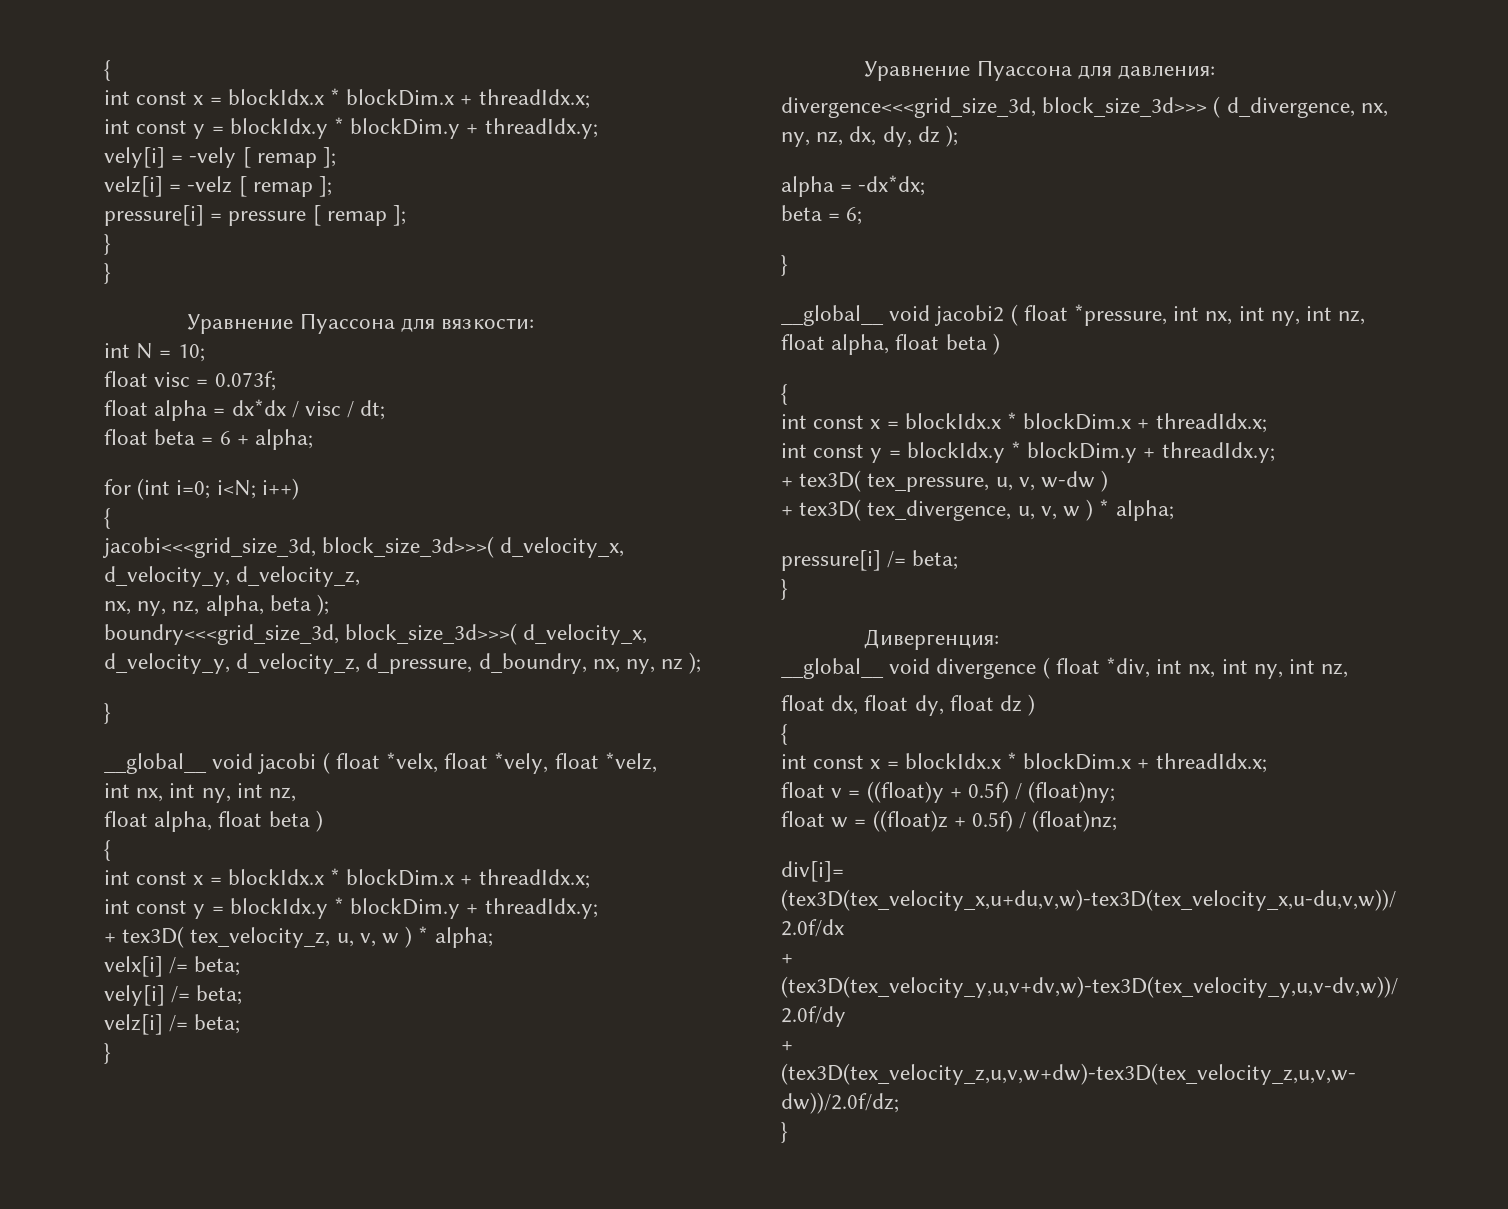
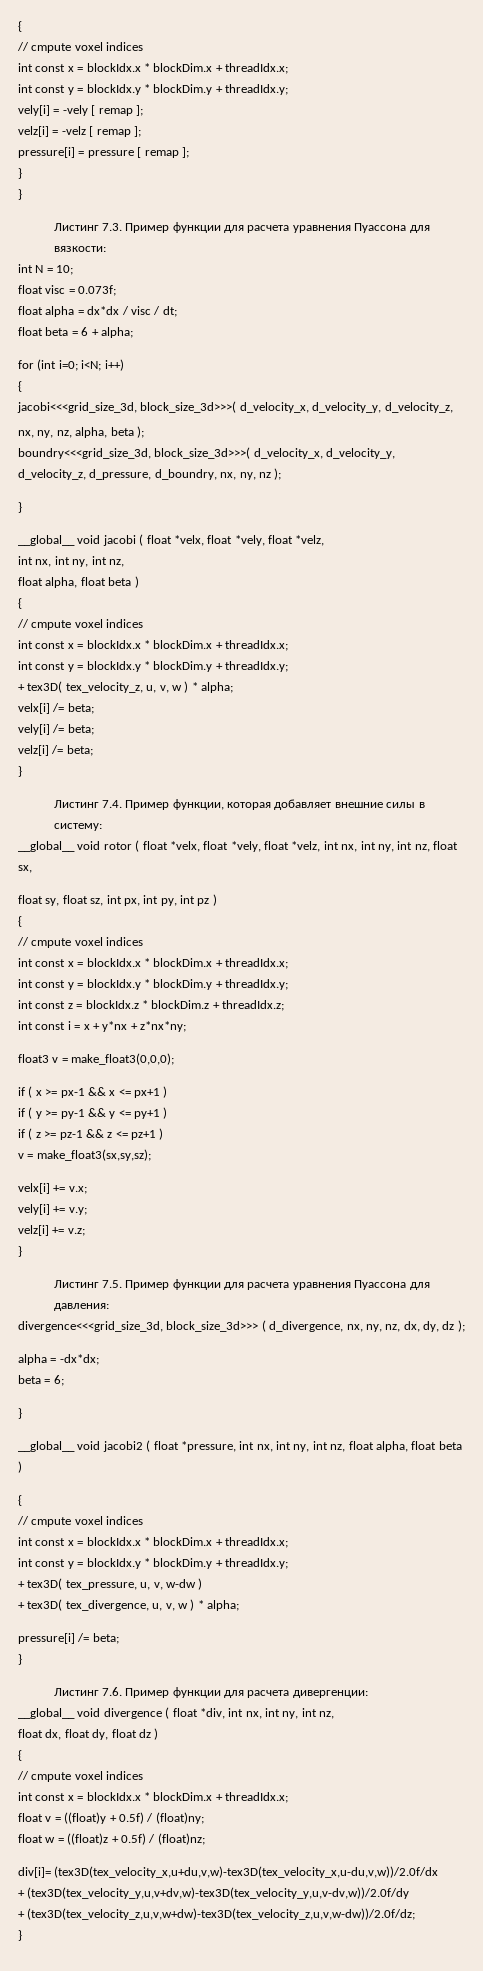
[104,60,111,81] { -> [18,21,22,32] [17,42,144,53] { // // cmpute voxel indices
[187,314,294,334] Уравнение -> [53,222,351,233] Листинг 7.3. Пример функции для расчета уравнения
(111, 850) none -> [17,619,144,630] // // cmpute voxel indices
[864,61,971,81] Уравнение -> [53,799,425,810] [53,823,102,831] [18,840,458,852] [18,865,32,873] [18,894,217,906] [18,916,22,927] [17,937,144,948] [18,958,288,969] [18,979,288,990] [18,1000,284,1011] [18,1021,186,1032] [18,1053,175,1065] [18,1086,168,1098] [18,1107,168,1119] [18,1128,164,1140] [18,1149,151,1161] [18,1183,87,1194] [18,1204,87,1215] [18,1225,85,1236] [18,1246,22,1257] [53,1279,351,1290] Листинг 7.4. Пример функции, которая добавляет внешние силы в систему: // __global__ void rotor ( float *velx, float *vely, float *velz, int nx, int ny, int nz, float sx, // float sy, float sz, int px, int py, int pz ) // { // // cmpute voxel indices // int const x = blockIdx.x * blockDim.x + threadIdx.x; // int const y = blockIdx.y * blockDim.y + threadIdx.y; // int const z = blockIdx.z * blockDim.z + threadIdx.z; // int const i = x + y*nx + z*nx*ny; // float3 v = make_float3(0,0,0); // if ( x >= px-1 && x <= px+1 ) // if ( y >= py-1 && y <= py+1 ) // if ( z >= pz-1 && z <= pz+1 ) // v = make_float3(sx,sy,sz); // velx[i] += v.x; // vely[i] += v.y; // velz[i] += v.z; // } // Листинг 7.5. Пример функции для расчета уравнения
(788, 394) none -> [17,1516,144,1527] // // cmpute voxel indices
[864,629,1000,650] Дивергенция: -> [53,1687,368,1698] Листинг 7.6. Пример функции для расчета дивергенции:
(788, 734) none -> [17,1771,144,1782] // // cmpute voxel indices

